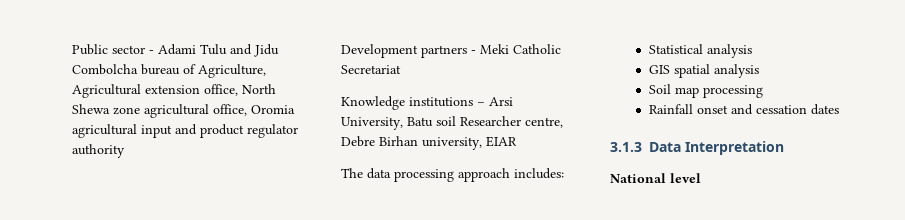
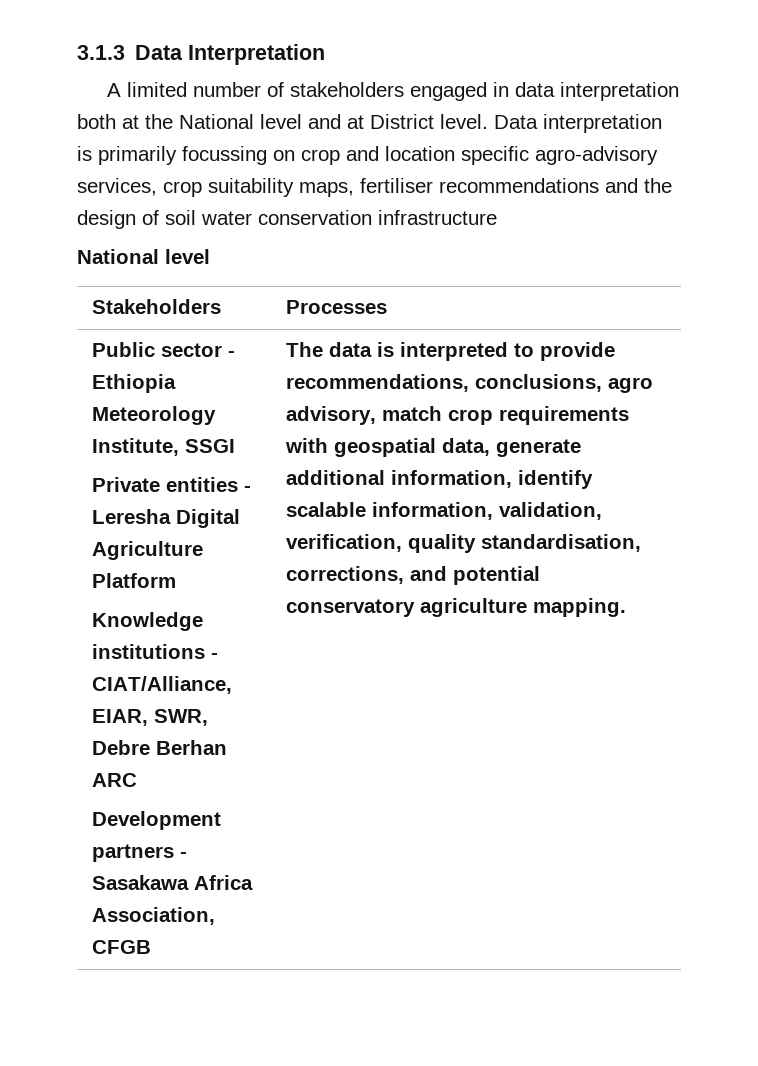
[72,44,279,57] [72,64,266,78] [72,84,276,98] [72,104,295,118] [72,124,298,138] [72,144,125,158] [341,44,561,58] [341,65,401,74] [341,96,513,110] [341,116,563,130] [341,136,517,150] [341,168,564,182] [648,44,752,58] [648,64,759,78] [648,84,763,98] [648,104,839,115] [610,141,784,155] [610,173,701,183] Public sector - Adami Tulu and Jidu Combolcha bureau of Agriculture, Agricultural extension office, North Shewa zone agricultural office, Oromia agricultural input and product regulator authority // Development partners - Meki Catholic Secretariat // Knowledge institutions – Arsi University, Batu soil Researcher centre, Debre Birhan university, EIAR // The data processing approach includes: // Statistical analysis // GIS spatial analysis // Soil map processing // Rainfall onset and cessation dates // 3.1.3 Data Interpretation // National level -> [77,44,326,65] [107,82,680,101] [77,114,662,133] [77,146,658,165] [77,178,672,197] [77,210,497,229] [77,249,210,264] [91,299,221,314] [285,300,387,314] [91,342,235,357] [91,374,176,393] [91,406,216,425] [91,438,235,456] [91,477,251,492] [91,509,240,528] [91,541,203,560] [91,573,176,588] [91,612,203,631] [91,644,218,659] [91,676,232,694] [91,709,208,726] [91,740,227,755] [91,773,137,787] [91,811,221,830] [91,844,187,862] [91,875,253,890] [91,907,215,925] [91,940,151,954] [285,342,615,361] [285,374,653,393] [285,406,629,425] [284,438,581,457] [285,470,593,489] [285,502,602,520] [285,534,641,553] [285,566,540,585] [285,598,626,617] 3.1.3 Data Interpretation // A limited number of stakeholders engaged in data interpretation both at the National level and at District level. Data interpretation is primarily focussing on crop and location specific agro-advisory services, crop suitability maps, fertiliser recommendations and the design of soil water conservation infrastructure // National level // Stakeholders | Processes // Public sector - Ethiopia Meteorology Institute, SSGI // Private entities - Leresha Digital Agriculture Platform // Knowledge institutions - CIAT/Alliance, EIAR, SWR, Debre Berhan ARC // Development partners - Sasakawa Africa Association, CFGB | The data is interpreted to provide recommendations, conclusions, agro advisory, match crop requirements with geospatial data, generate additional information, identify scalable information, validation, verification, quality standardisation, corrections, and potential conservatory agriculture mapping.

